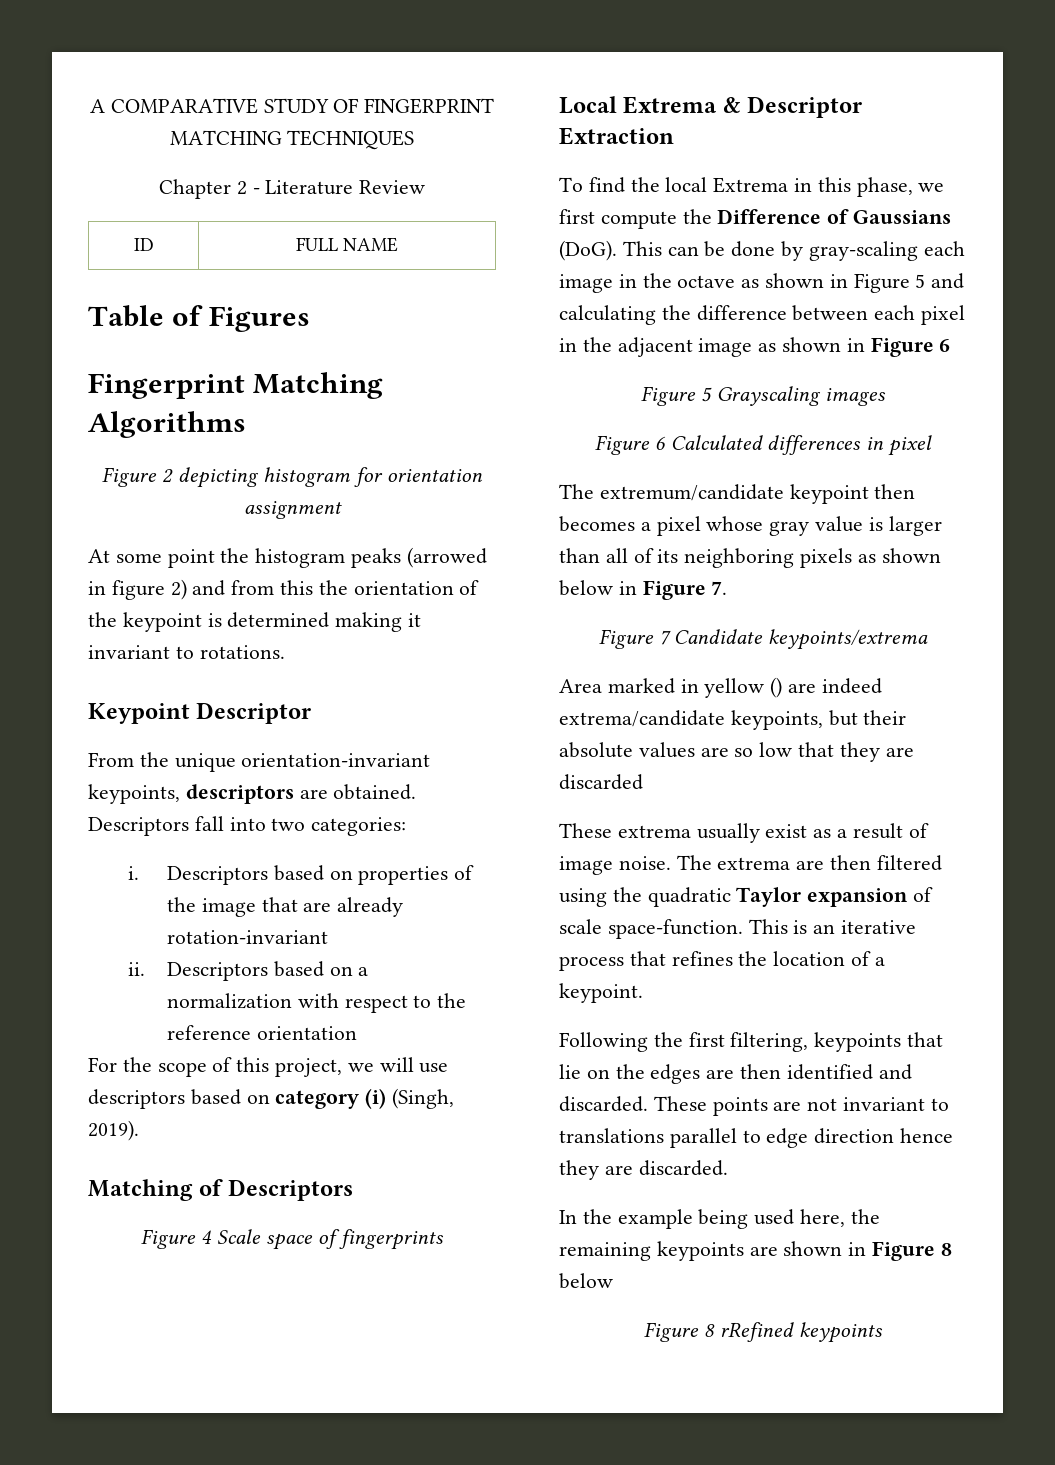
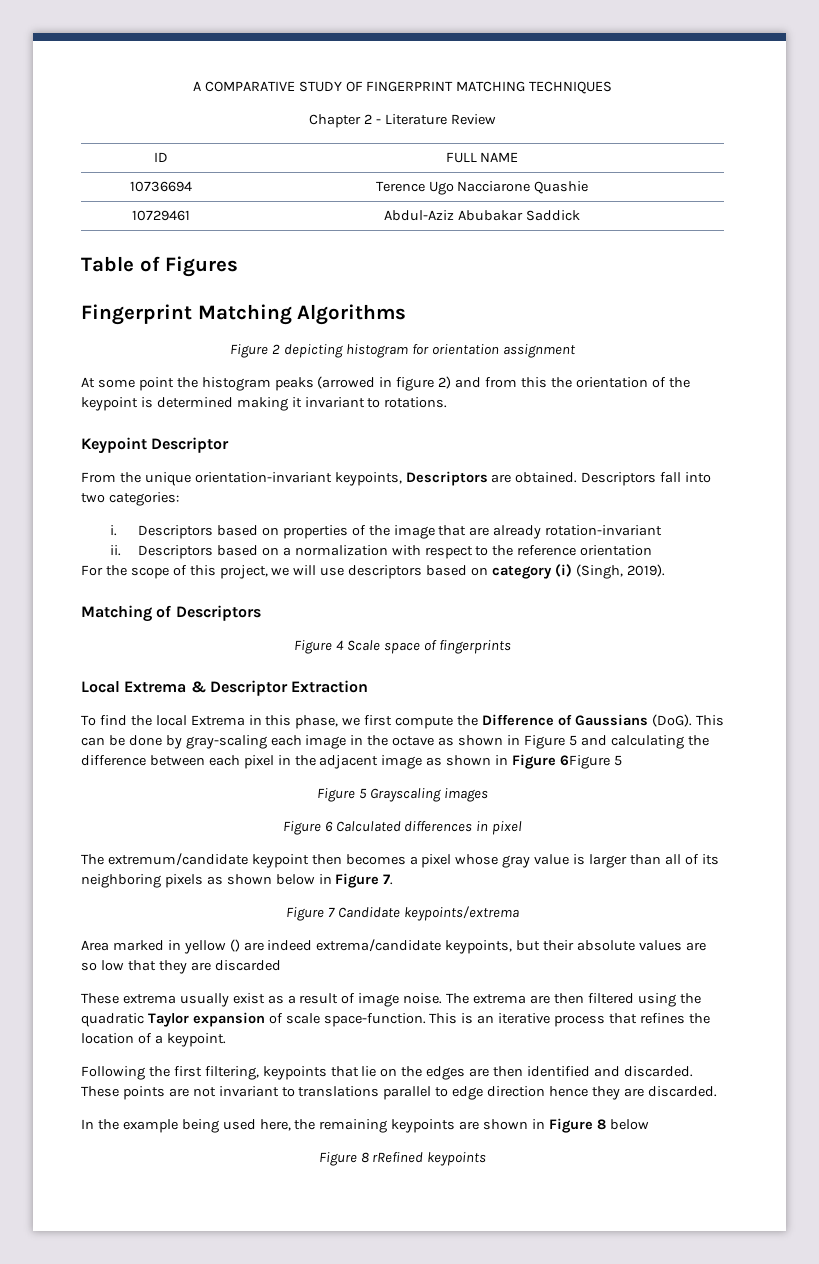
(399, 244) none -> [130,181,192,192] [375,181,589,195] [132,210,190,221] [384,210,580,221] // 10736694 | Terence Ugo Nacciarone Quashie // 10729461 | Abdul-Aziz Abubakar Saddick
[185,784,294,804] descriptors -> [405,471,488,486] Descriptors
[939,339,951,352] 6 -> [559,755,622,769] 6Figure 5

